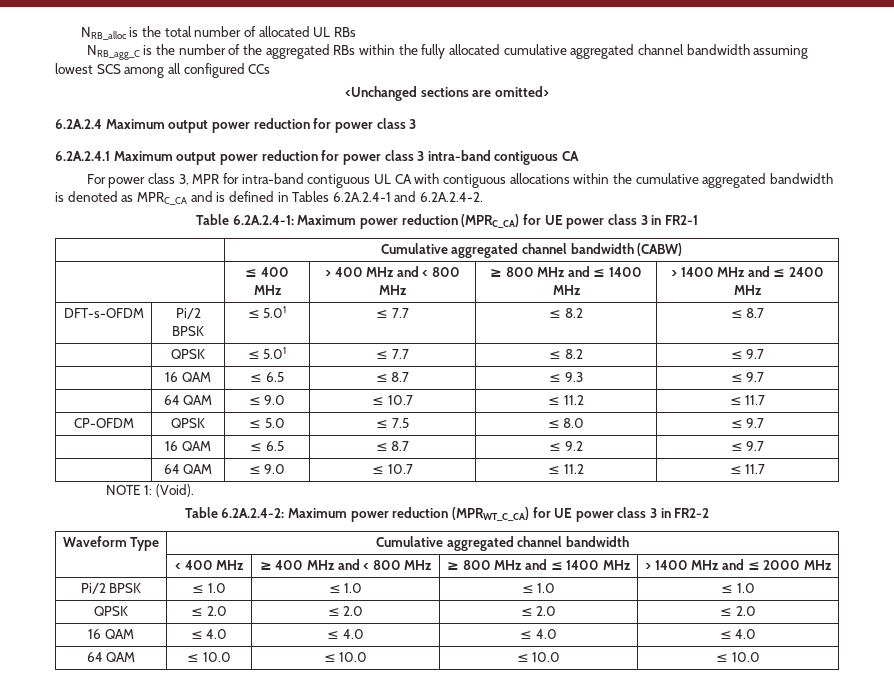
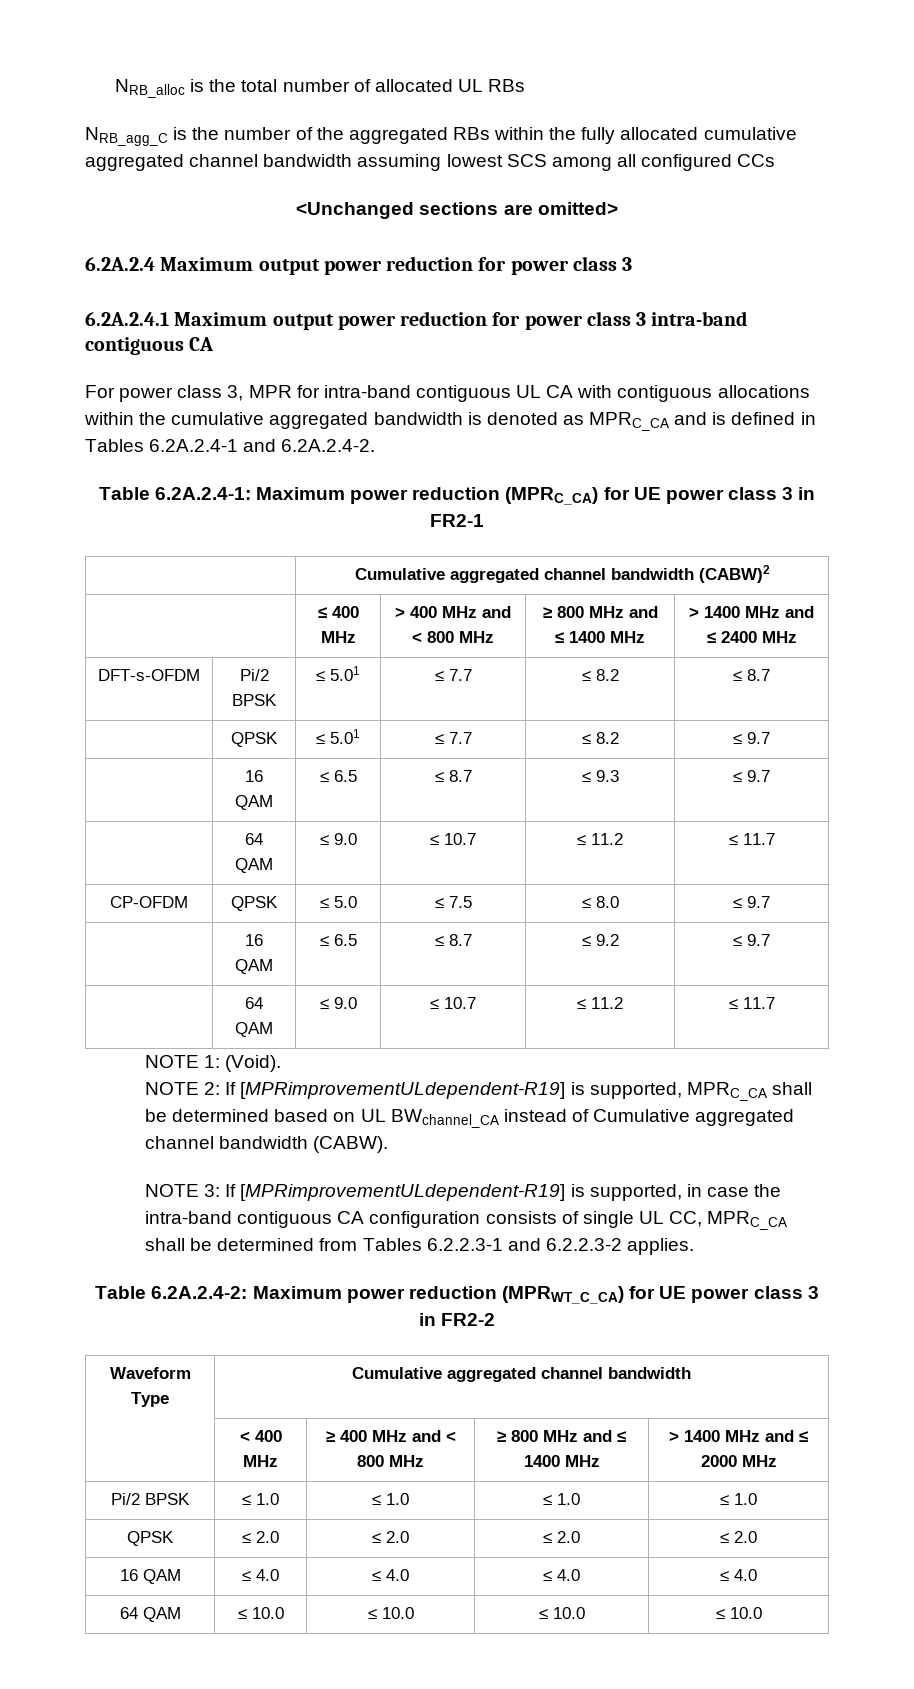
[637,243,683,256] (CABW) -> [698,565,770,583] (CABW)2
(194, 490) none -> [145,1082,812,1101] [145,1109,795,1128] [145,1136,389,1153] [145,1184,782,1201] [145,1211,788,1230] [145,1238,695,1255] // NOTE 2: If [MPRimprovementULdependent-R19] is supported, MPRC_CA shall be determined based on UL BWchannel_CA instead of Cumulative aggregated channel bandwidth (CABW). // NOTE 3: If [MPRimprovementULdependent-R19] is supported, in case the intra-band contiguous CA configuration consists of single UL CC, MPRC_CA shall be determined from Tables 6.2.2.3-1 and 6.2.2.3-2 applies.

